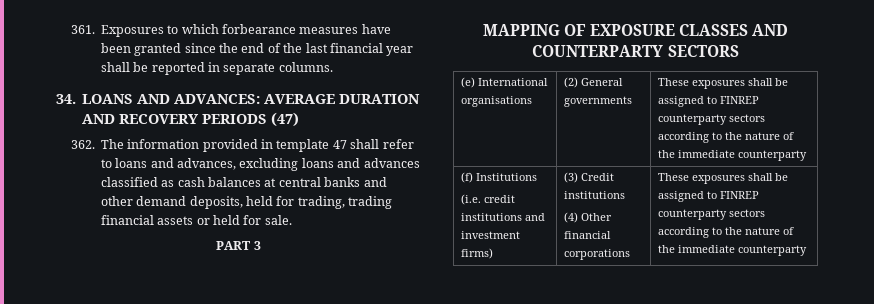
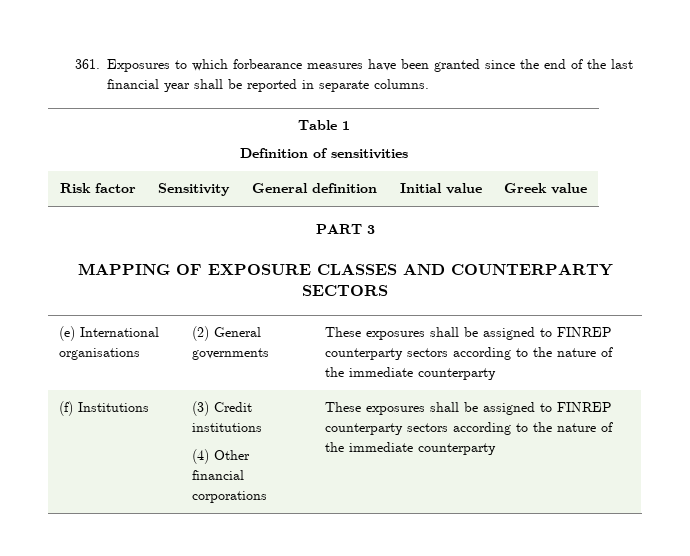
[56,94,421,104] [82,112,300,127] [70,139,414,152] [100,158,420,171] [100,177,387,187] [100,196,393,209] [100,215,292,225] // 34. LOANS AND ADVANCES: AVERAGE DURATION AND RECOVERY PERIODS (47) // 362. The information provided in template 47 shall refer to loans and advances, excluding loans and advances classified as cash balances at central banks and other demand deposits, held for trading, trading financial assets or held for sale. -> [297,120,350,130] [239,148,408,159] [59,183,136,193] [158,183,230,196] [252,183,377,193] [399,183,482,194] [504,183,587,194] // Table 1 // Definition of sensitivities // Risk factor | Sensitivity | General definition | Initial value | Greek value
[461,194,516,205] [461,213,546,221] [461,231,521,239] [461,248,494,259] // (i.e. credit institutions and investment firms) -> (149, 407) none

